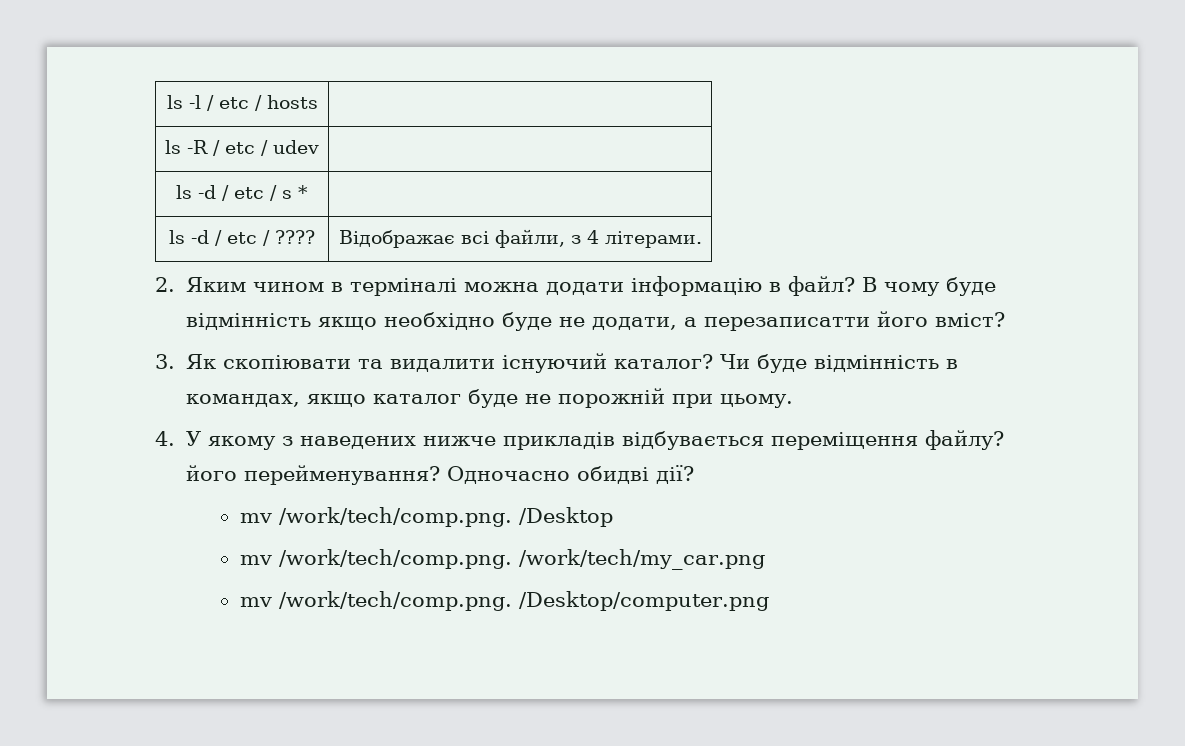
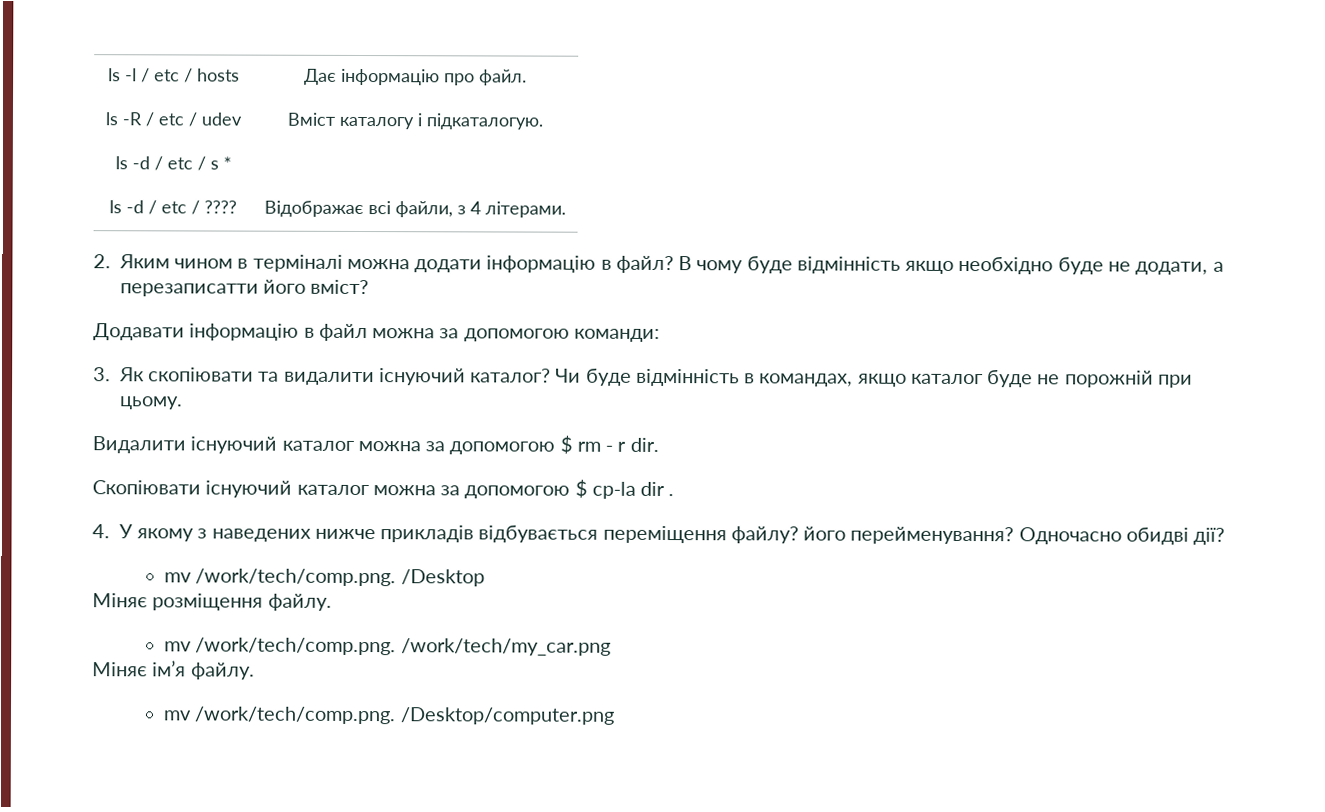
(318, 102) none -> [304,68,527,86] Дає інформацію про файл.
(319, 147) none -> [286,112,543,130] Вміст каталогу і підкаталогую.
(1006, 319) none -> [93,323,660,342] // Додавати інформацію в файл можна за допомогою команди:
(794, 401) none -> [92,435,659,455] [92,479,675,499] // Видалити існуючий каталог можна за допомогою $ rm - r dir. // Скопіювати існуючий каталог можна за допомогою $ cp-la dir .
(613, 517) none -> [92,593,332,611] // Міняє розміщення файлу.
(765, 559) none -> [92,660,255,680] // Міняє ім’я файлу.

